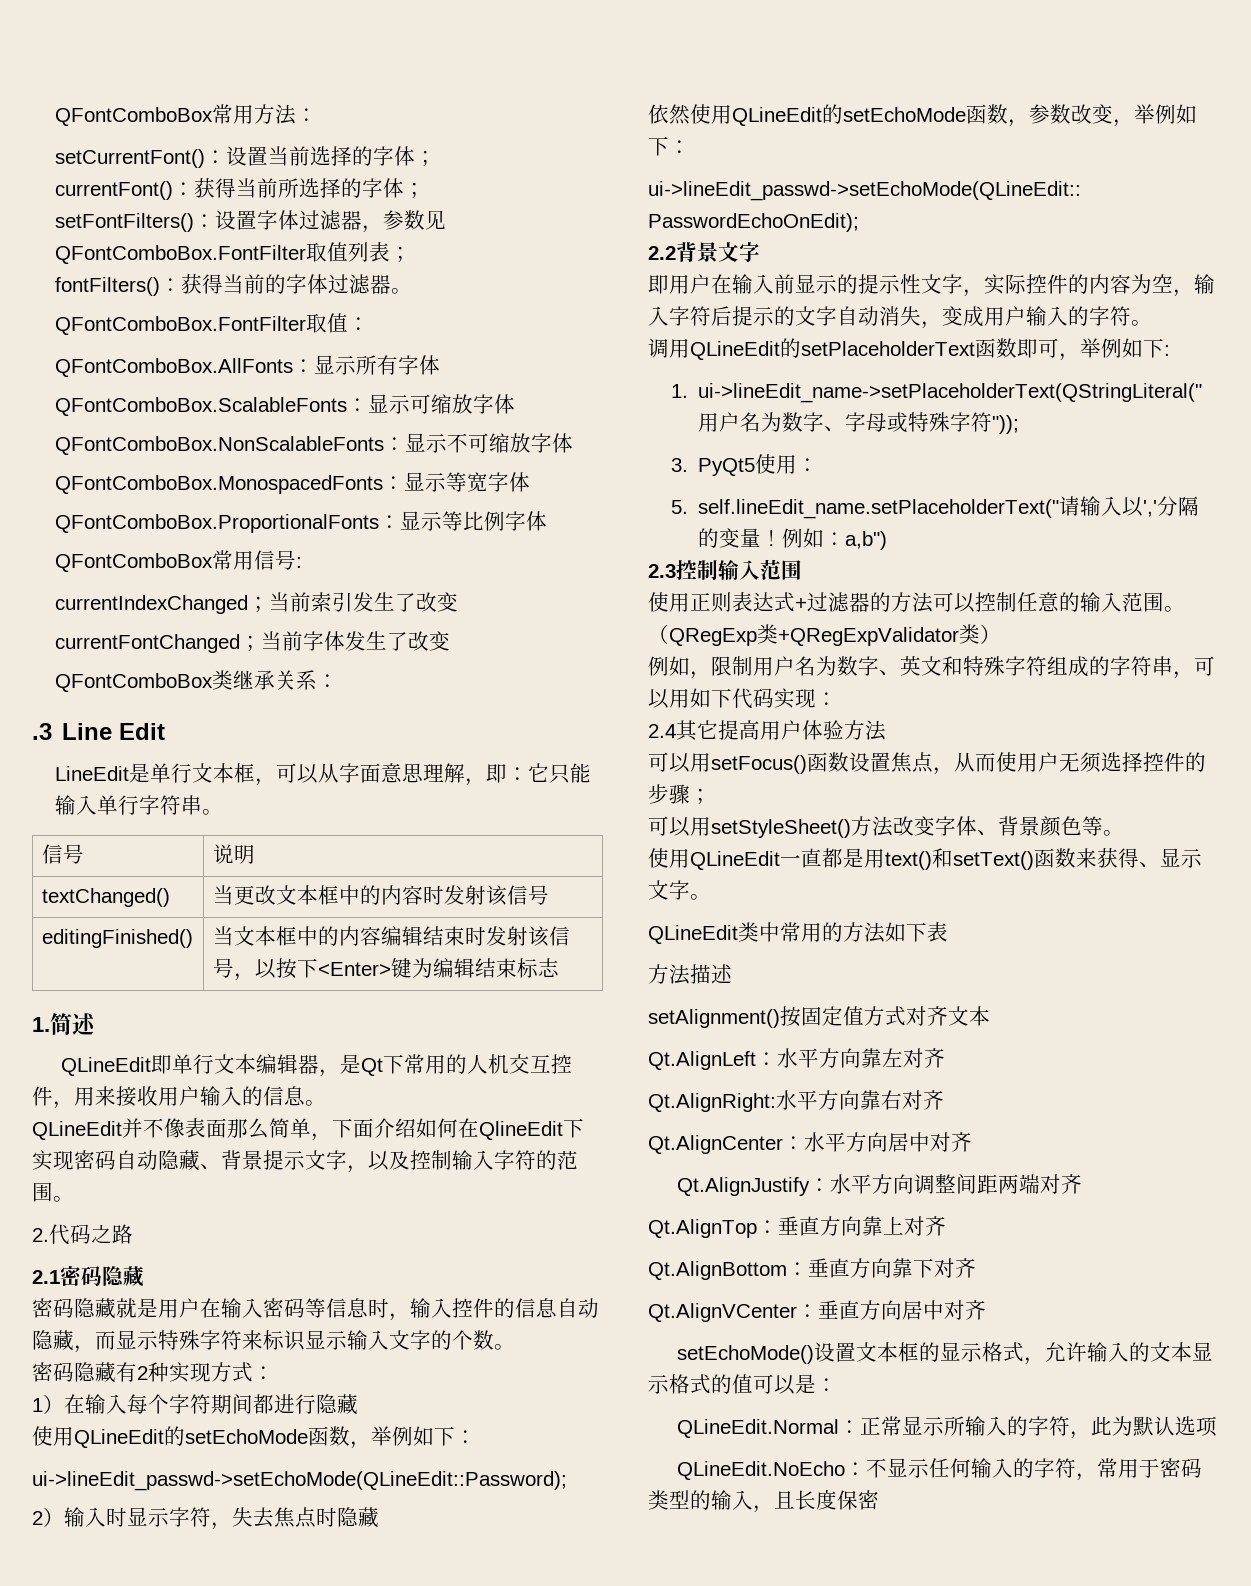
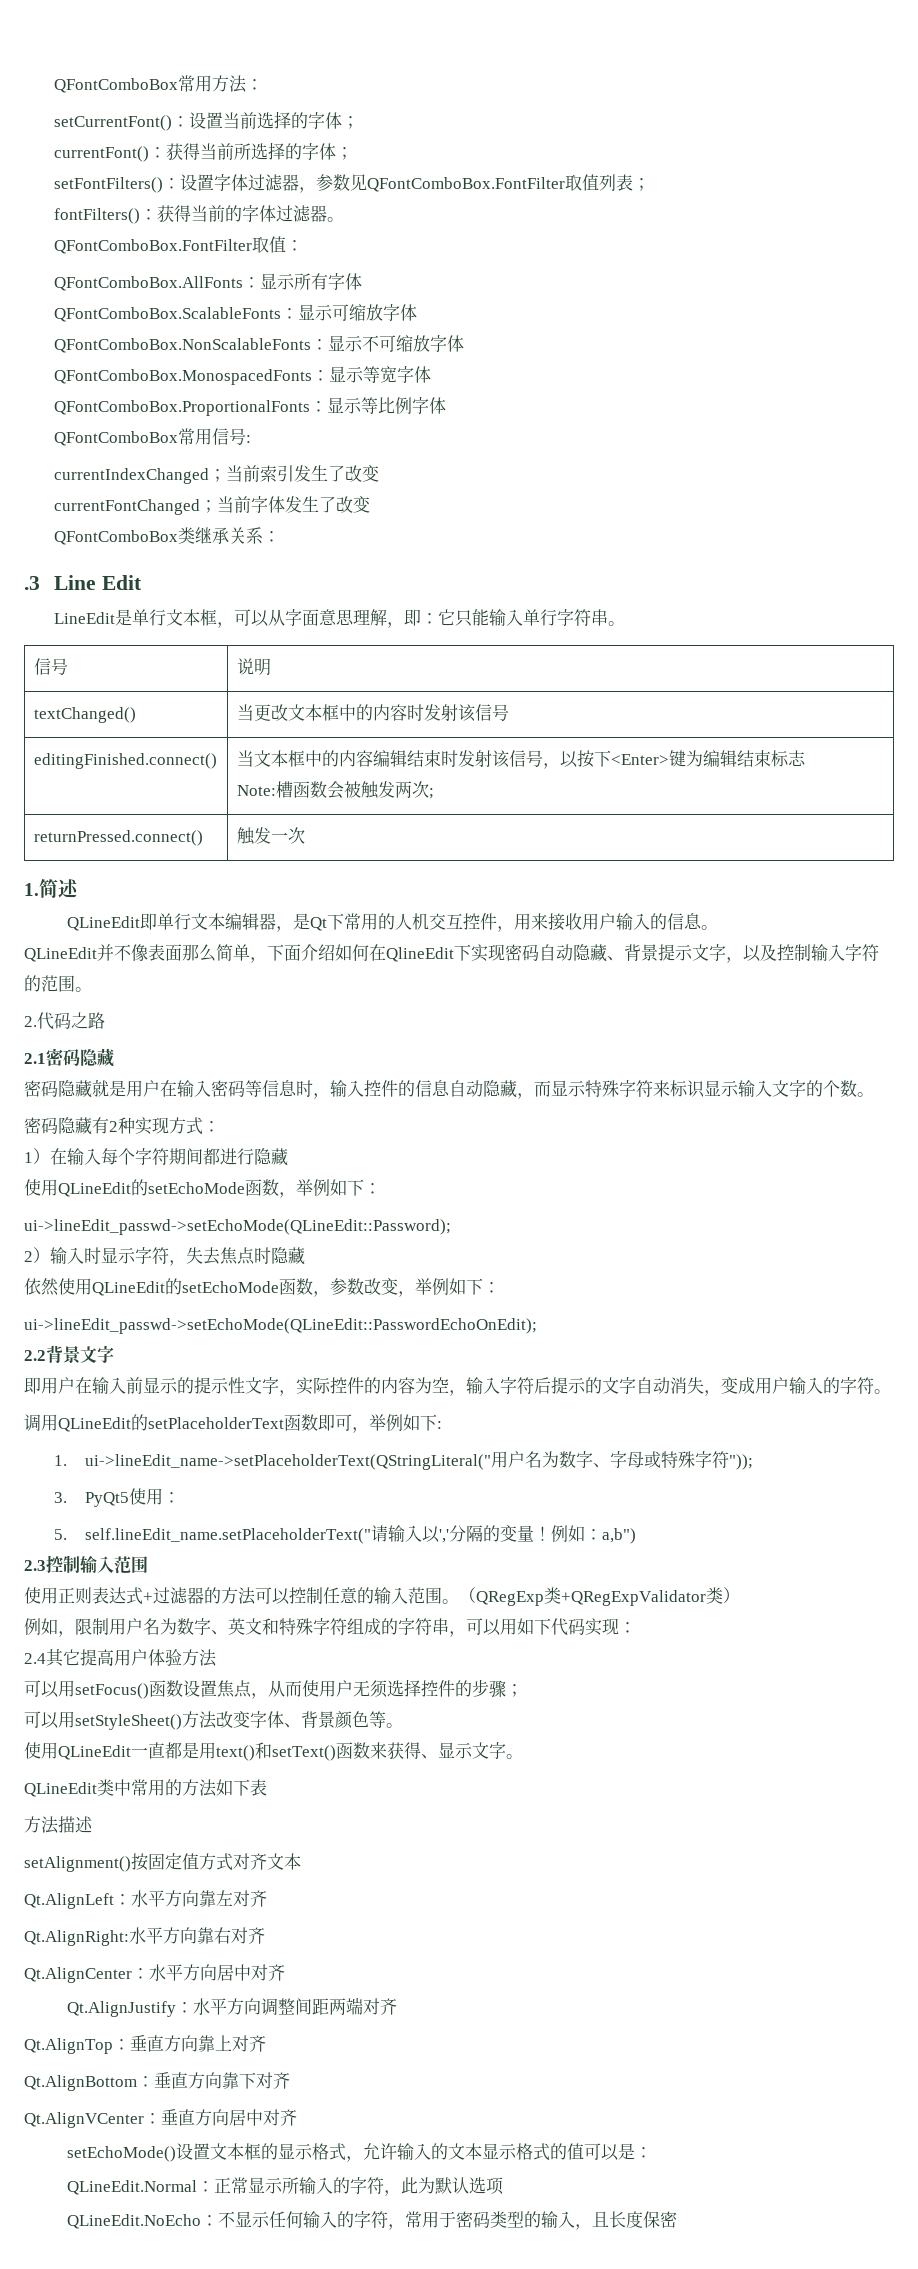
[41,929,193,948] editingFinished() -> [33,753,217,769] editingFinished.connect()
(559, 967) none -> [236,781,434,799] [33,830,203,846] [236,827,305,845] // Note:槽函数会被触发两次; // returnPressed.connect() | 触发一次

